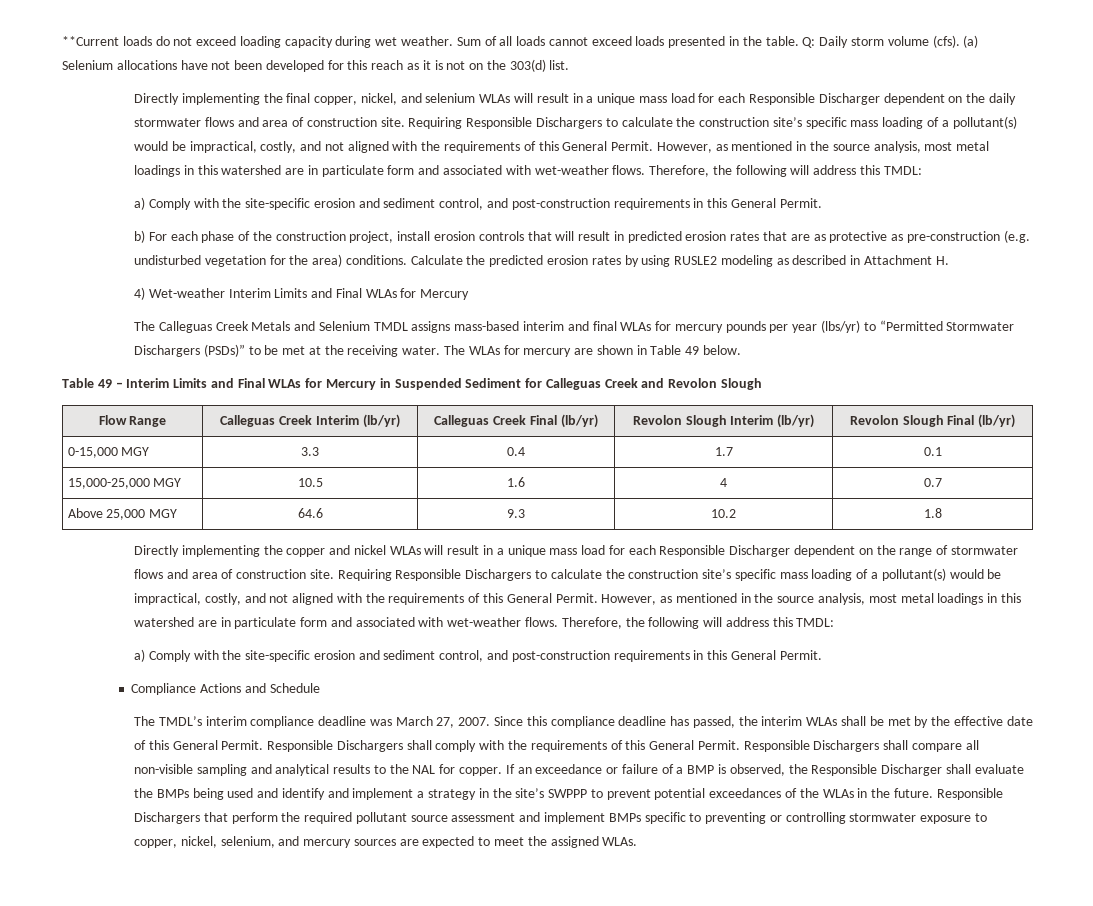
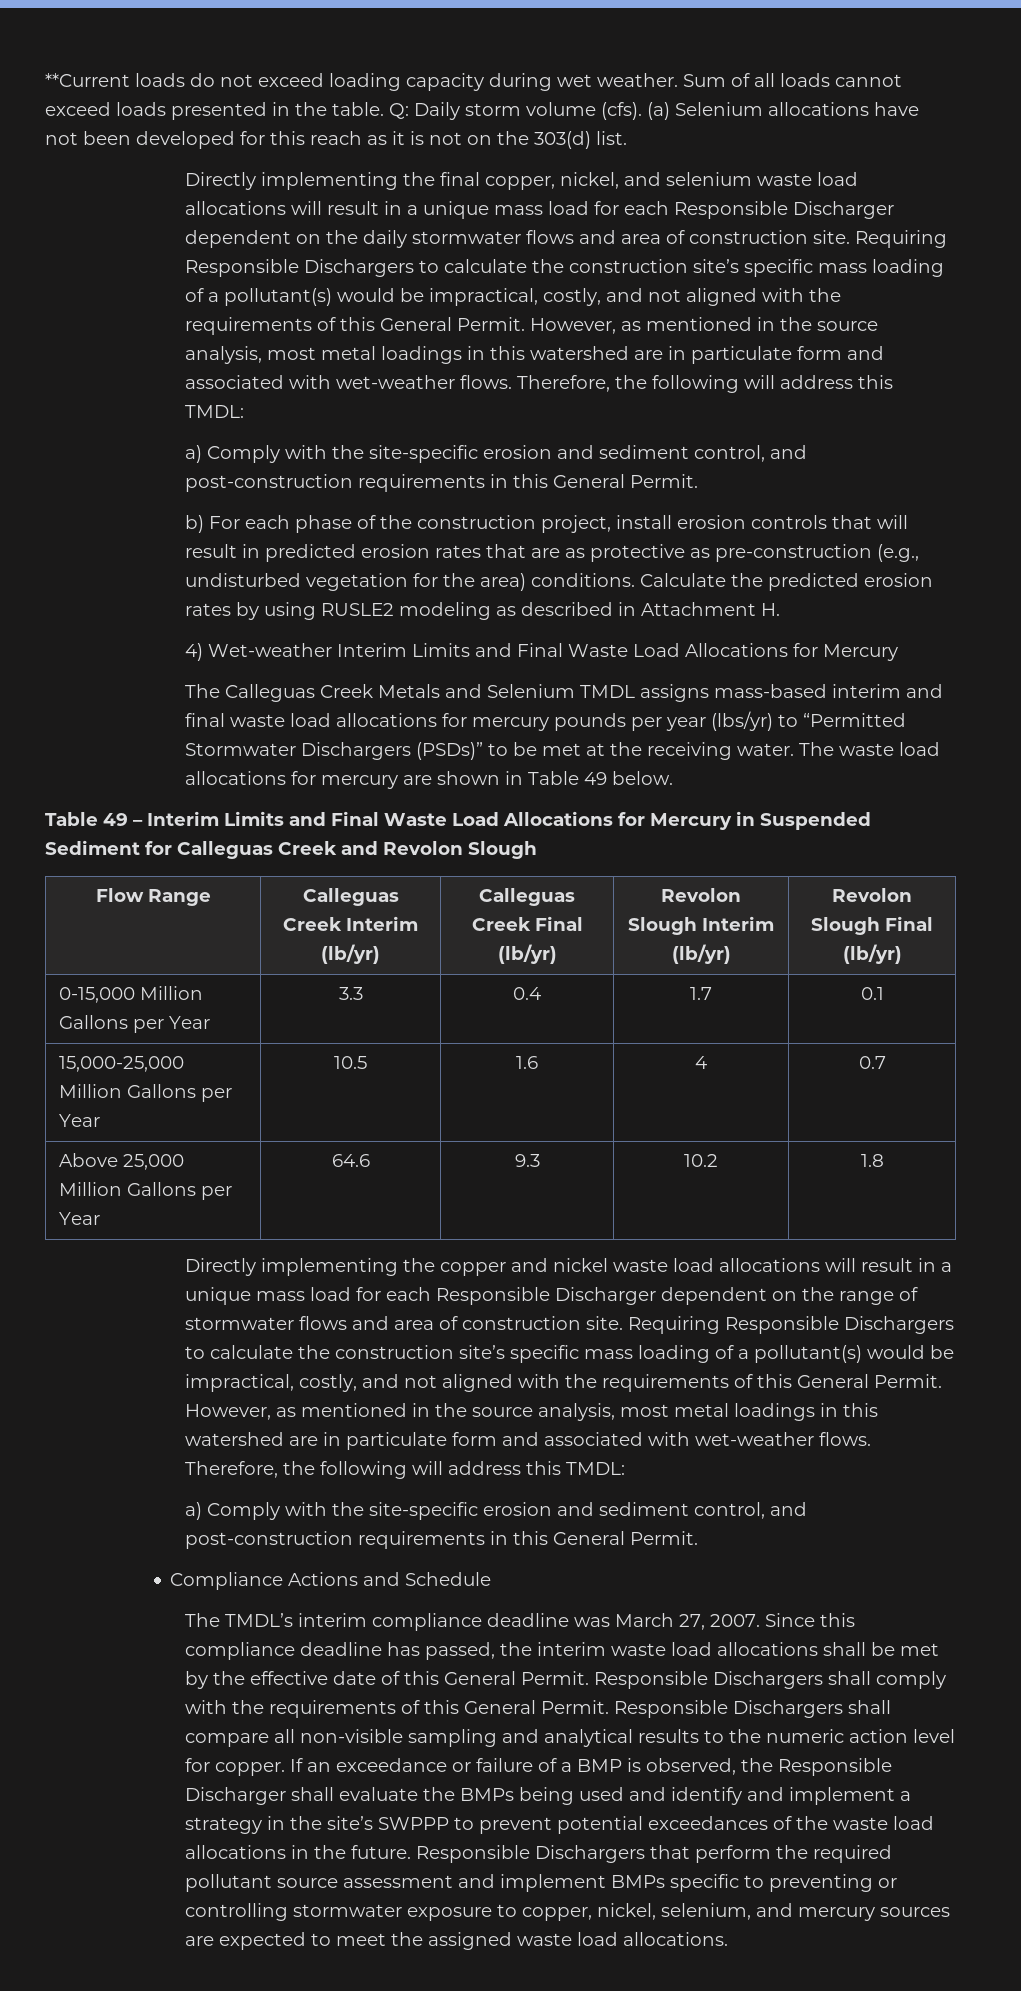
[479,94,511,103] WLAs -> [757,172,859,186] [185,201,287,215] waste load allocations
[1003,230,1030,243] (e.g. -> [877,544,920,562] (e.g.,
[365,289,397,298] WLAs -> [568,643,789,657] Waste Load Allocations
[620,322,652,331] WLAs -> [230,713,438,727] waste load allocations
[468,346,500,355] WLAs -> [839,742,941,756] [185,771,287,785] waste load allocations
[268,379,302,388] WLAs -> [384,811,613,826] Waste Load Allocations
[121,447,150,456] MGY -> [140,986,204,1000] [59,1015,211,1033] Million Gallons per Year
[153,478,182,487] MGY -> [59,1084,233,1102] [59,1114,101,1127] Million Gallons per Year
[149,509,178,518] MGY -> [59,1182,233,1200] [59,1212,101,1225] Million Gallons per Year
[389,546,421,555] WLAs -> [613,1258,821,1272] waste load allocations
[806,717,838,726] WLAs -> [611,1642,819,1656] waste load allocations
[412,765,436,774] NAL -> [766,1729,956,1743] numeric action level
[822,789,854,798] WLAs -> [833,1816,935,1830] [185,1845,287,1859] waste load allocations
[602,837,638,846] WLAs. -> [517,1932,729,1946] waste load allocations.

